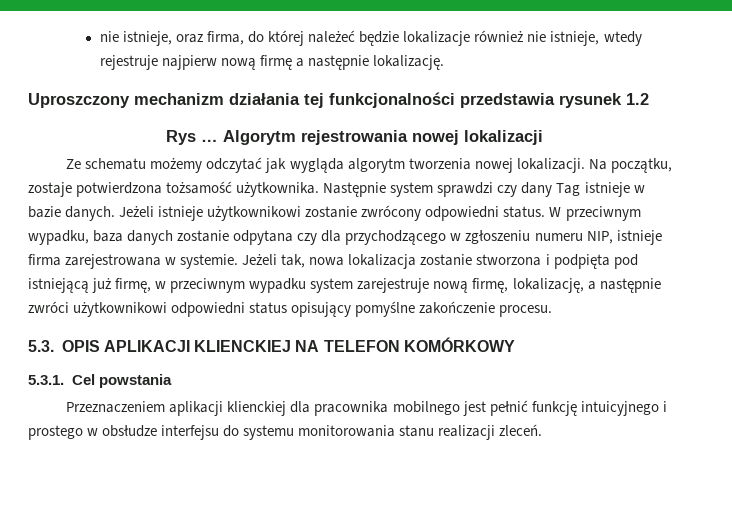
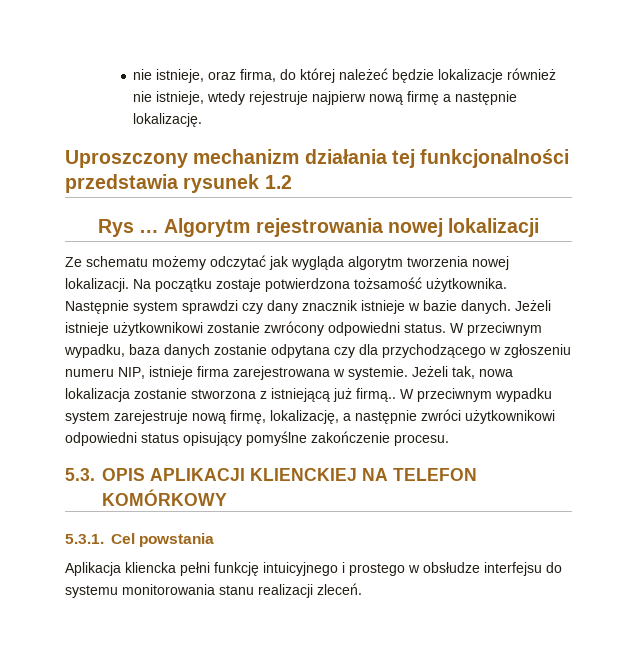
[610,158,672,173] początku, -> [155,278,212,292] początku
[556,183,581,196] Tag -> [302,300,358,311] znacznik
[545,254,638,269] [28,278,167,293] i podpięta pod istniejącą już firmę, w -> [260,388,414,402] z istniejącą już firmą.. W
[66,400,528,416] Przeznaczeniem aplikacji klienckiej dla pracownika mobilnego jest pełnić -> [65,562,210,576] Aplikacja kliencka pełni

